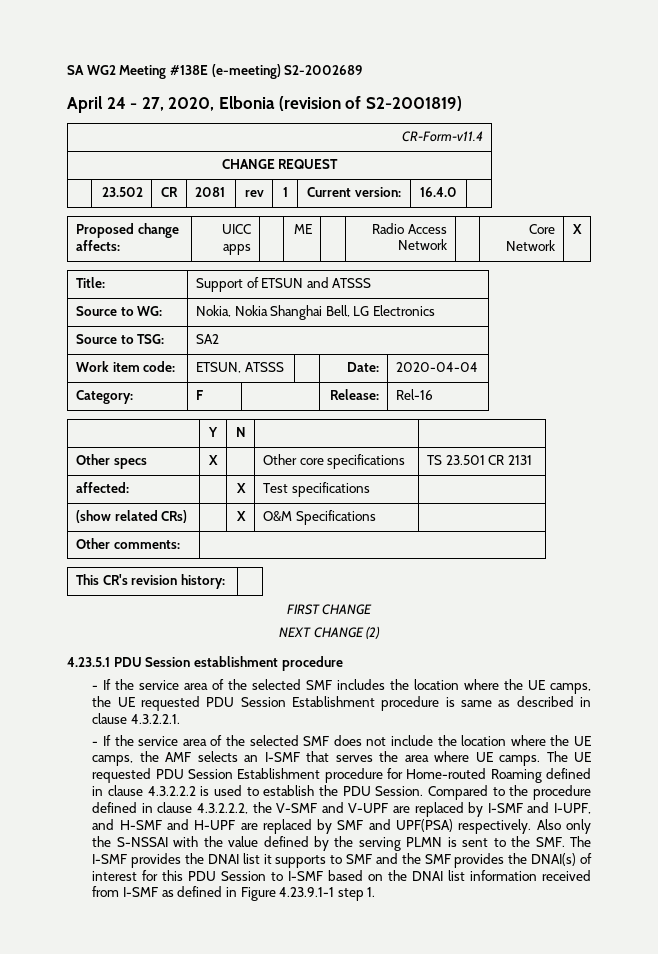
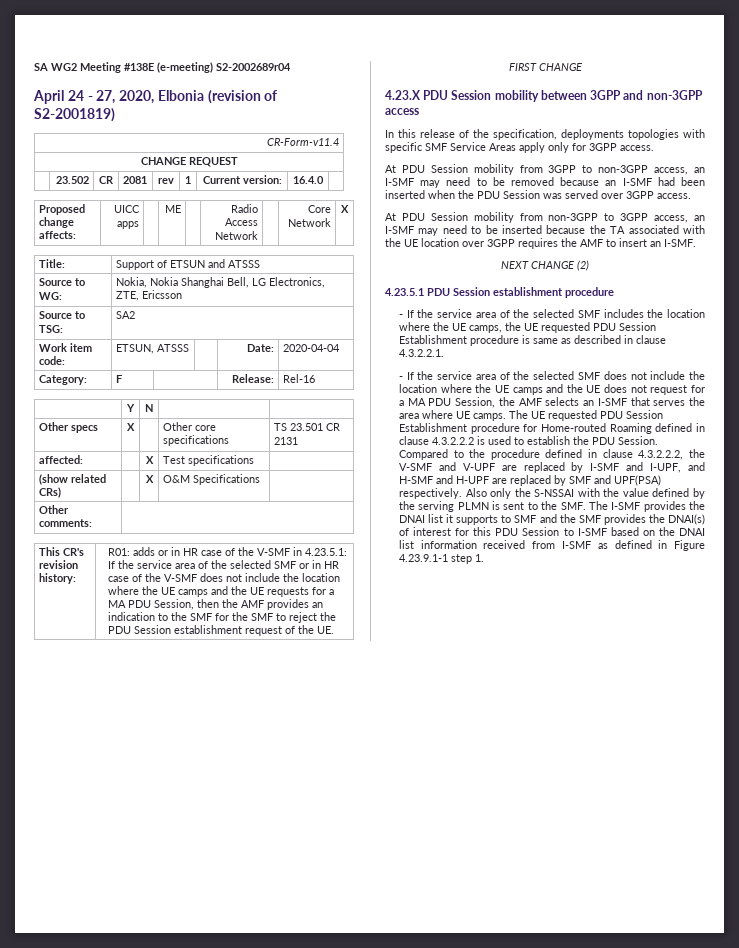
[284,65,364,75] S2-2002689 -> [216,63,291,71] S2-2002689r04
[373,305,436,316] Electronics -> [268,277,325,288] [115,290,182,301] Electronics, ZTE, Ericsson
[286,604,373,615] // FIRST CHANGE -> [108,547,348,556] [108,560,340,569] [108,573,341,582] [108,586,335,597] [108,599,324,610] [108,612,337,623] [108,625,335,636] [508,63,582,71] [385,90,703,102] [385,108,419,115] [385,129,705,140] [385,142,654,153] [385,164,705,175] [385,177,705,188] [385,190,691,199] [385,212,705,223] [385,225,705,236] [385,238,696,249] R01: adds or in HR case of the V-SMF in 4.23.5.1: If the service area of the selected SMF or in HR case of the V-SMF does not include the location where the UE camps and the UE requests for a MA PDU Session, then the AMF provides an indication to the SMF for the SMF to reject the PDU Session establishment request of the UE. // FIRST CHANGE // 4.23.X PDU Session mobility between 3GPP and non-3GPP access // In this release of the specification, deployments topologies with specific SMF Service Areas apply only for 3GPP access. // At PDU Session mobility from 3GPP to non-3GPP access, an I-SMF may need to be removed because an I-SMF had been inserted when the PDU Session was served over 3GPP access. // At PDU Session mobility from non-3GPP to 3GPP access, an I-SMF may need to be inserted because the TA associated with the UE location over 3GPP requires the AMF to insert an I-SMF.
[92,755,134,766] camps, -> [512,384,705,395] [398,397,496,408] camps and the UE does not request for a MA PDU Session,

